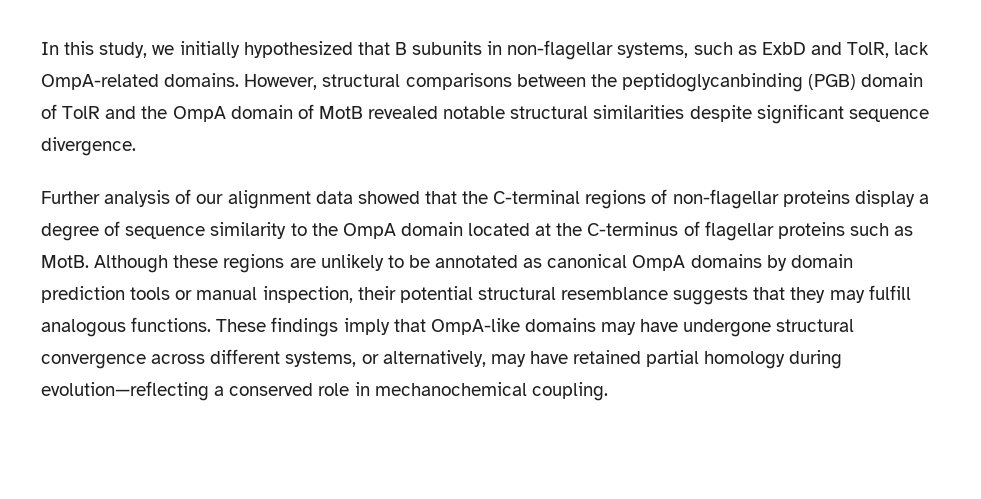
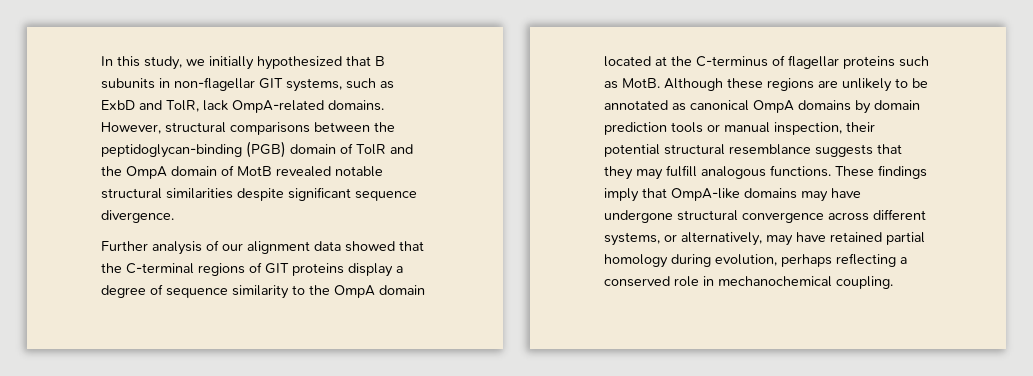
(614, 50) none -> [259,78,283,89] GIT
[621,73,803,92] peptidoglycanbinding -> [101,144,242,158] peptidoglycan-binding
[672,189,779,209] non-flagellar -> [265,263,289,274] GIT
[41,381,209,401] evolution—reflecting -> [715,253,896,267] evolution, perhaps reflecting

